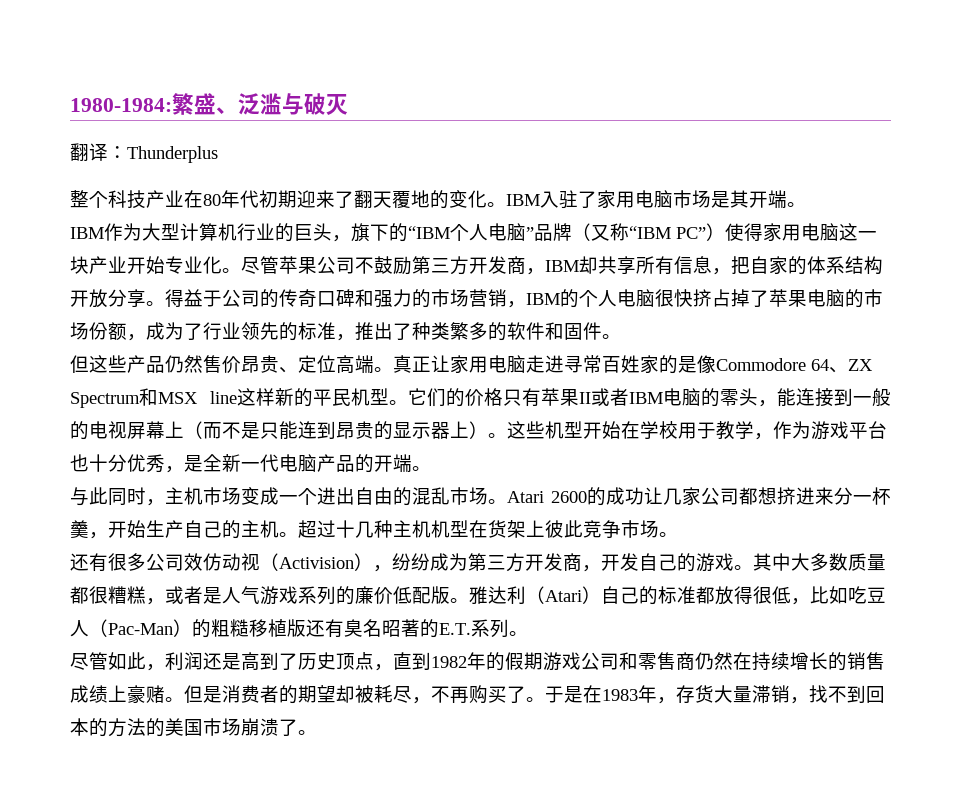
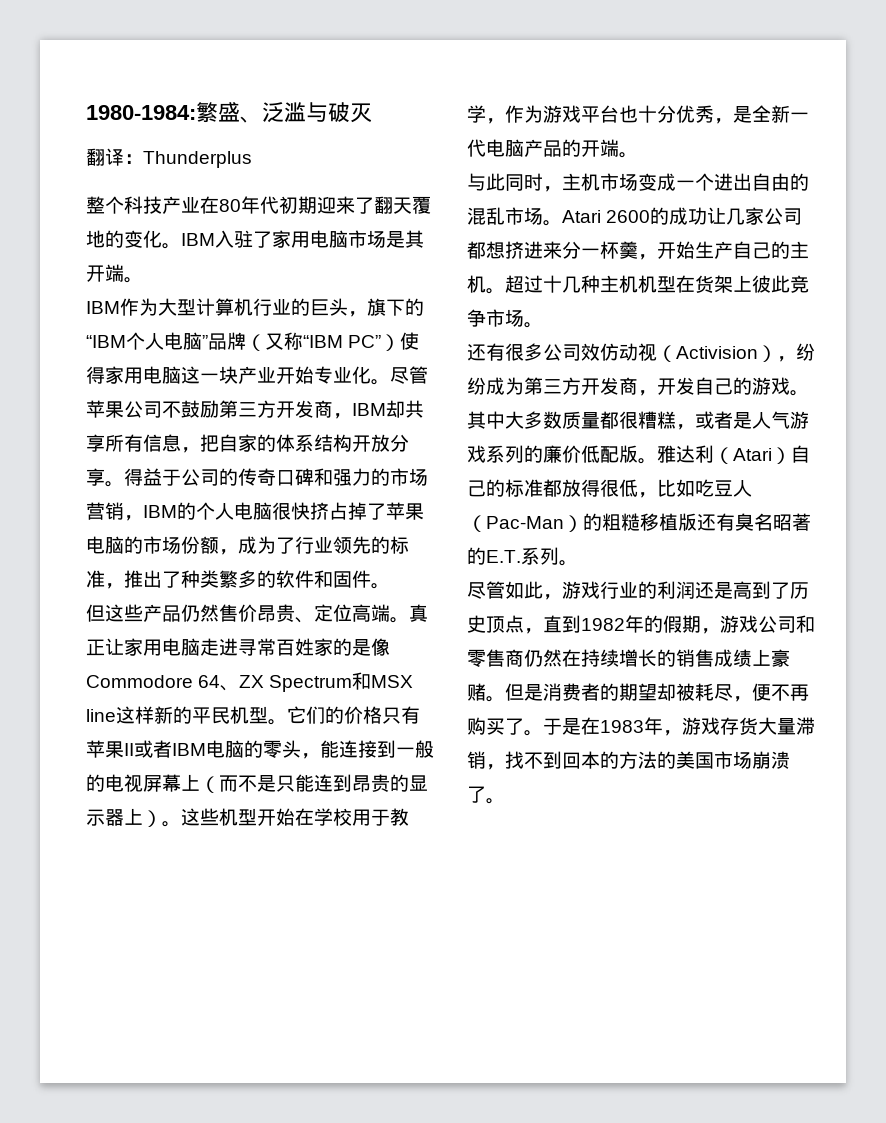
(165, 667) none -> [562,581,657,599] 游戏行业的
(543, 661) none -> [701,628,720,634] ，
(431, 700) none -> [752,683,771,701] 便
(676, 700) none -> [682,717,720,735] 游戏

